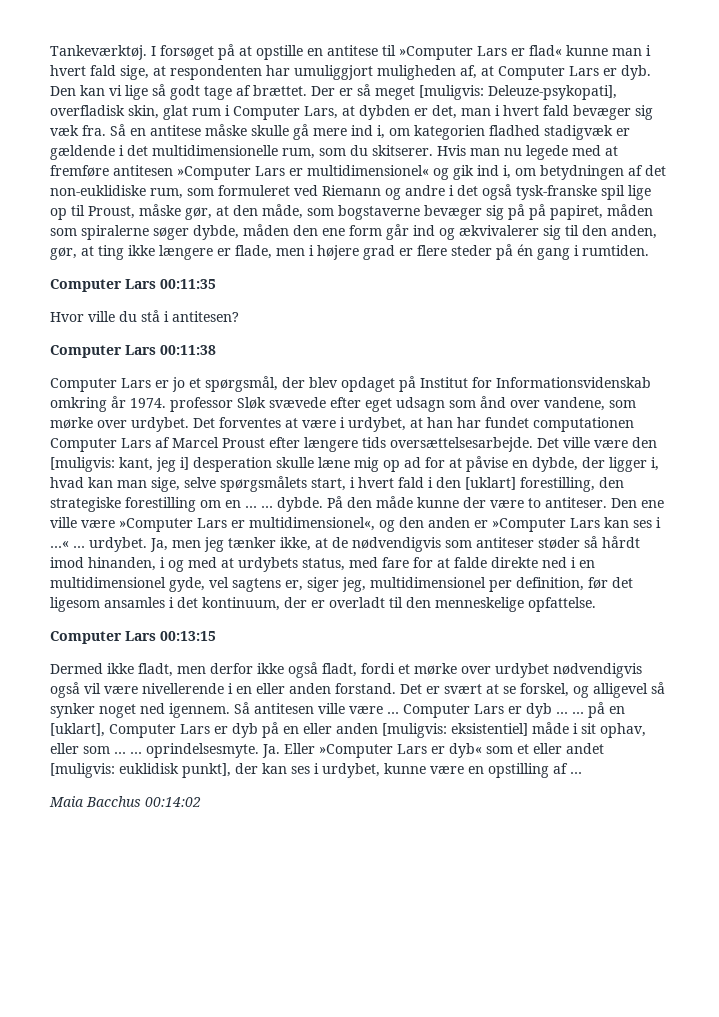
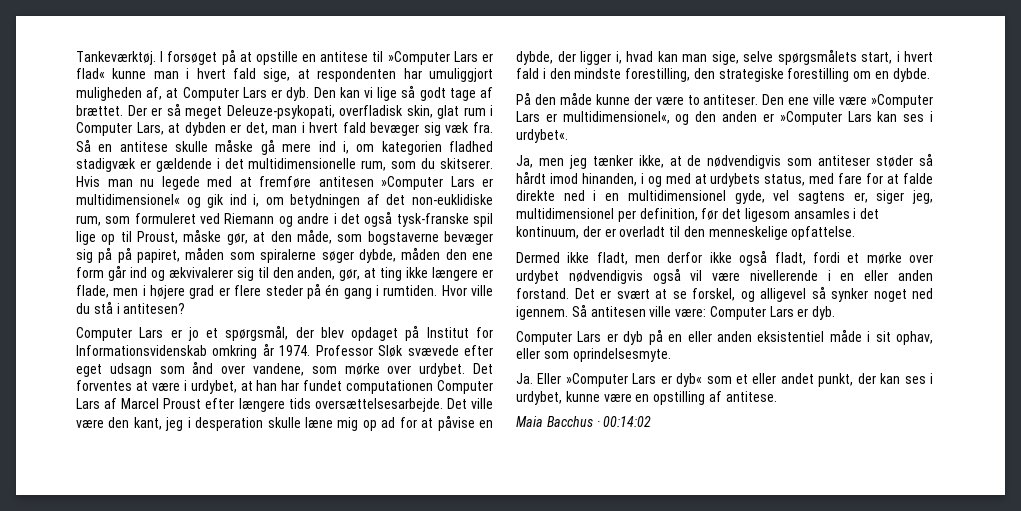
[419,85,617,100] [muligvis: Deleuze-psykopati], -> [226,105,335,119] Deleuze-psykopati,
[205,124,289,136] måske skulle -> [175,139,254,152] skulle måske
[50,279,216,292] // Computer Lars 00:11:35 // -> (438, 290) none
[50,345,216,358] // Computer Lars 00:11:38 -> (186, 308) none
[170,397,233,412] professor -> [315,345,373,356] Professor
[50,457,115,472] [muligvis: -> (130, 422) none
[180,457,189,470] i] -> [187,417,191,428] i
[465,477,516,490] [uklart] -> [574,68,622,79] mindste
[245,506,273,508] … … -> (890, 75) none
(323, 504) none -> (930, 75) //
[50,537,147,552] …« … urdybet. -> [516,129,568,143] urdybet«. //
[50,631,216,644] // Computer Lars 00:13:15 -> (856, 233) none
[349,702,625,718] [50,723,105,737] være … Computer Lars er dyb … … på en [uklart], -> [675,306,836,320] være: Computer Lars er dyb. //
[382,723,528,738] [muligvis: eksistentiel] -> [757,331,825,342] eksistentiel
[114,752,142,754] … … -> (569, 355) none
(259, 750) none -> (671, 355) //
[50,763,231,778] [muligvis: euklidisk punkt], -> [818,373,854,387] punkt,
[570,772,582,774] … -> [725,391,777,402] antitese.
(141, 801) none -> [596,421,600,427] ·

